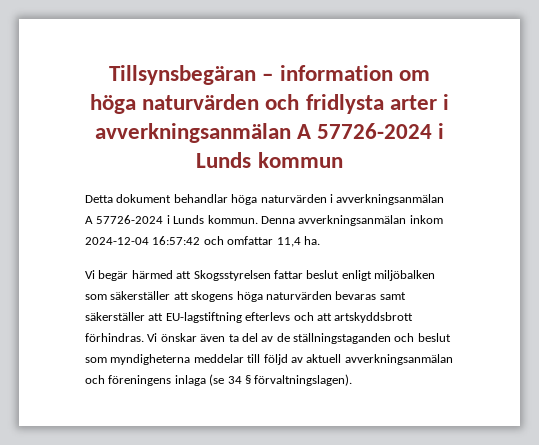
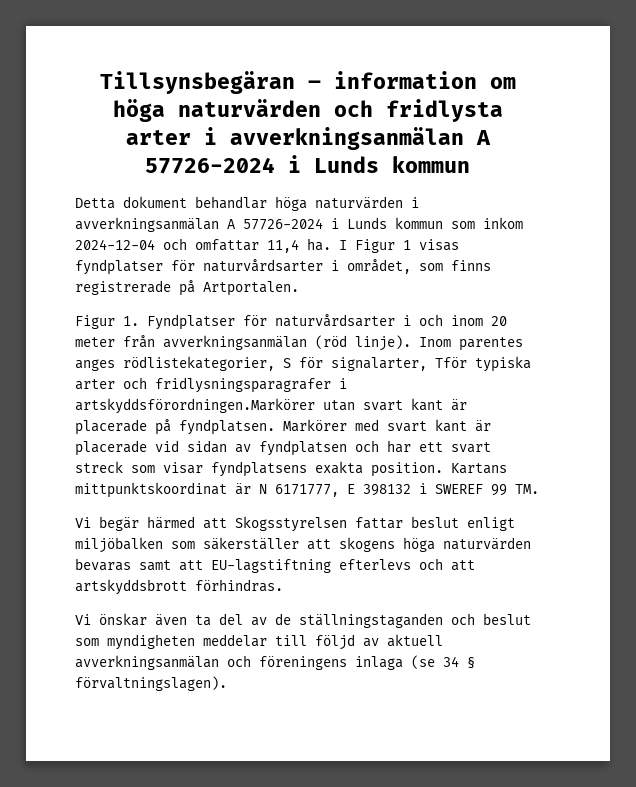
[207,215,407,226] kommun. Denna avverkningsanmälan -> [395,217,475,229] kommun som
[152,236,201,245] 16:57:42 -> (155, 244) none
(320, 240) none -> [339,239,459,253] [75,259,491,275] [75,280,299,296] [75,314,507,330] [75,335,523,351] [75,356,531,372] [75,377,347,393] [75,398,467,414] [75,419,491,435] [75,440,491,456] [75,461,507,477] [75,482,539,498] I Figur 1 visas fyndplatser för naturvårdsarter i området, som finns registrerade på Artportalen. // Figur 1. Fyndplatser för naturvårdsarter i och inom 20 meter från avverkningsanmälan (röd linje). Inom parentes anges rödlistekategorier, S för signalarter, Tför typiska arter och fridlysningsparagrafer i artskyddsförordningen.Markörer utan svart kant är placerade på fyndplatsen. Markörer med svart kant är placerade vid sidan av fyndplatsen och har ett svart streck som visar fyndplatsens exakta position. Kartans mittpunktskoordinat är N 6171777, E 398132 i SWEREF 99 TM.
[85,312,145,321] säkerställer -> (171, 565) none
(144, 337) none -> (283, 585) //
[110,354,191,365] myndigheterna -> [107,634,195,650] myndigheten

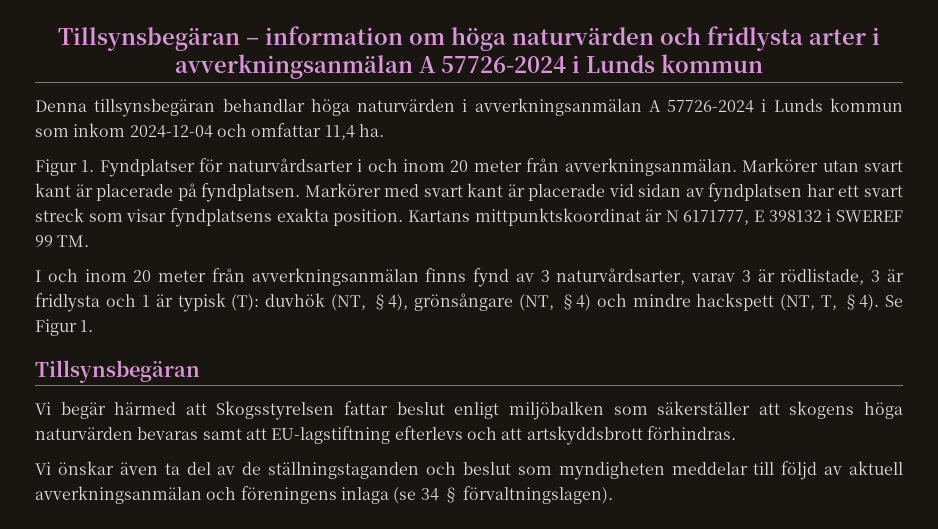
[75,196,187,209] Detta dokument -> [35,99,216,117] Denna tillsynsbegäran
[339,239,459,253] [75,259,491,275] [75,280,299,296] I Figur 1 visas fyndplatser för naturvårdsarter i området, som finns registrerade på Artportalen. -> (384, 130) none
[163,335,523,351] [75,356,531,372] [75,377,347,393] [75,398,315,414] avverkningsanmälan (röd linje). Inom parentes anges rödlistekategorier, S för signalarter, Tför typiska arter och fridlysningsparagrafer i artskyddsförordningen.Markörer -> [564,158,819,176] avverkningsanmälan. Markörer
[355,440,379,452] och -> (803, 192) none
(539, 489) none -> [35,268,904,287] [35,293,904,312] [35,319,94,336] [35,360,200,383] // I och inom 20 meter från avverkningsanmälan finns fynd av 3 naturvårdsarter, varav 3 är rödlistade, 3 är fridlysta och 1 är typisk (T): duvhök (NT, §4), grönsångare (NT, §4) och mindre hackspett (NT, T, §4). Se Figur 1. // Tillsynsbegäran

